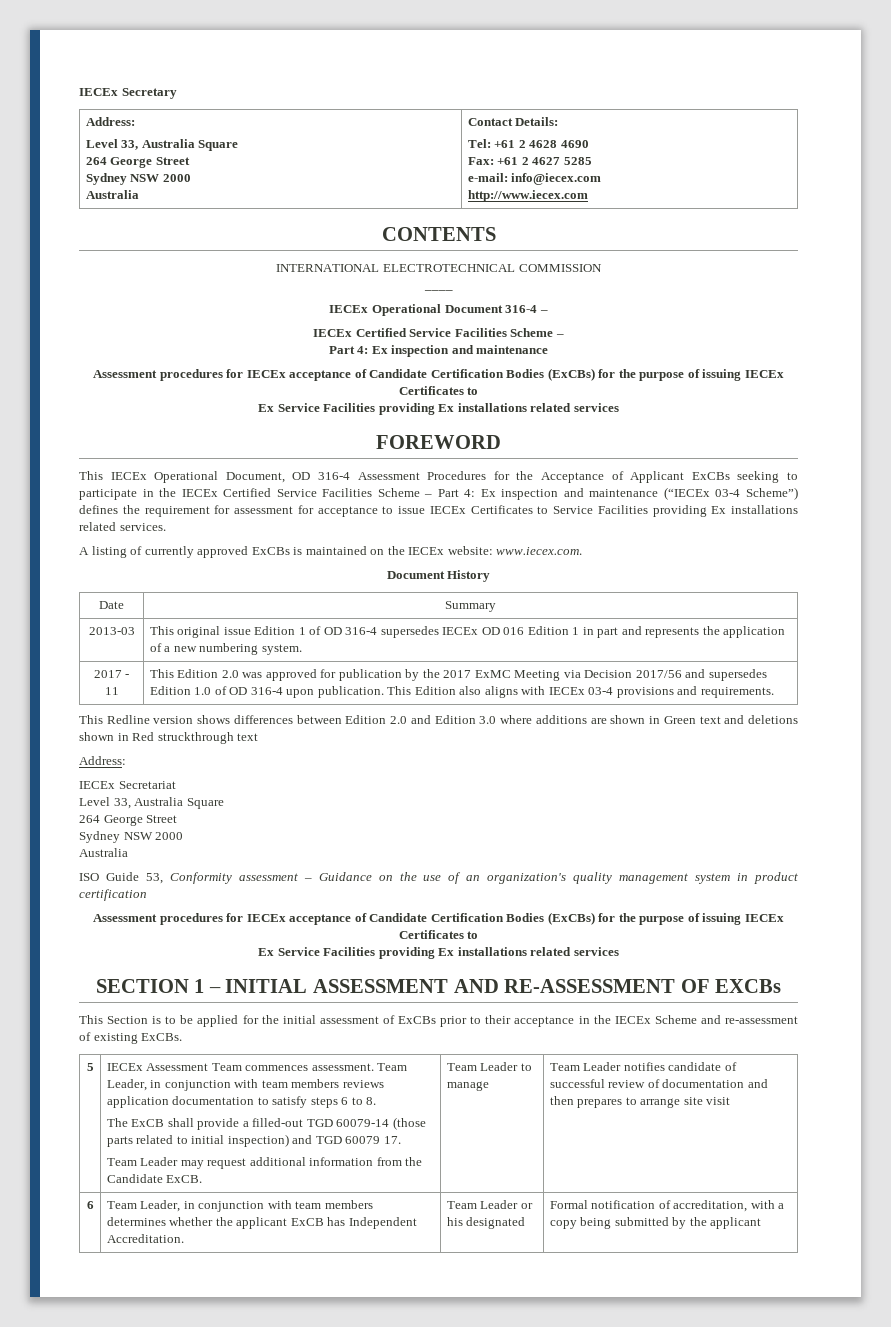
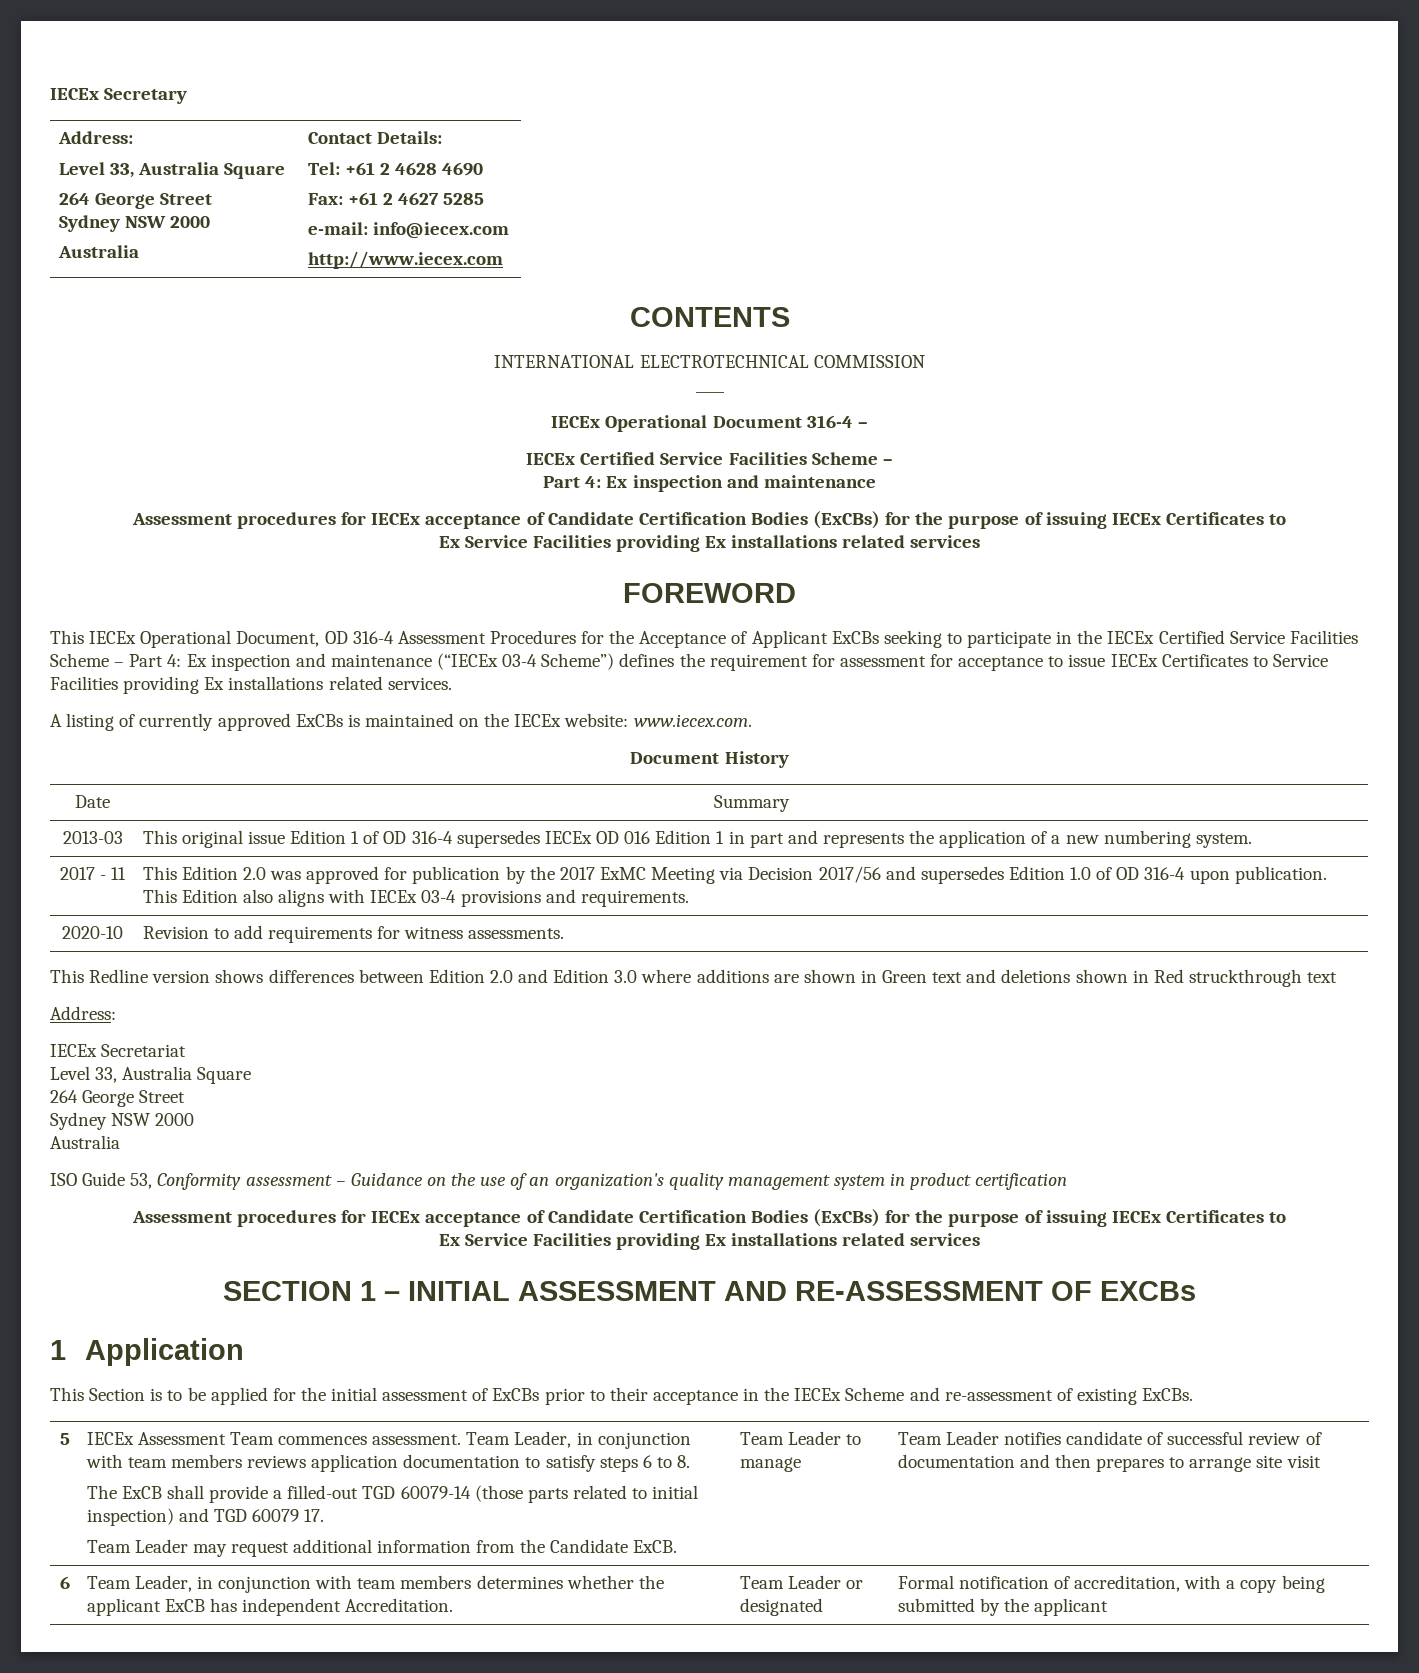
(774, 692) none -> [62,926,123,939] [142,925,565,943] // 2020-10 | Revision to add requirements for witness assessments.
(782, 986) none -> [50,1338,245,1366] // 1 Application
[348,1217,417,1229] Independent -> [242,1598,342,1616] independent
[446,1217,463,1226] his -> (863, 1584) none

